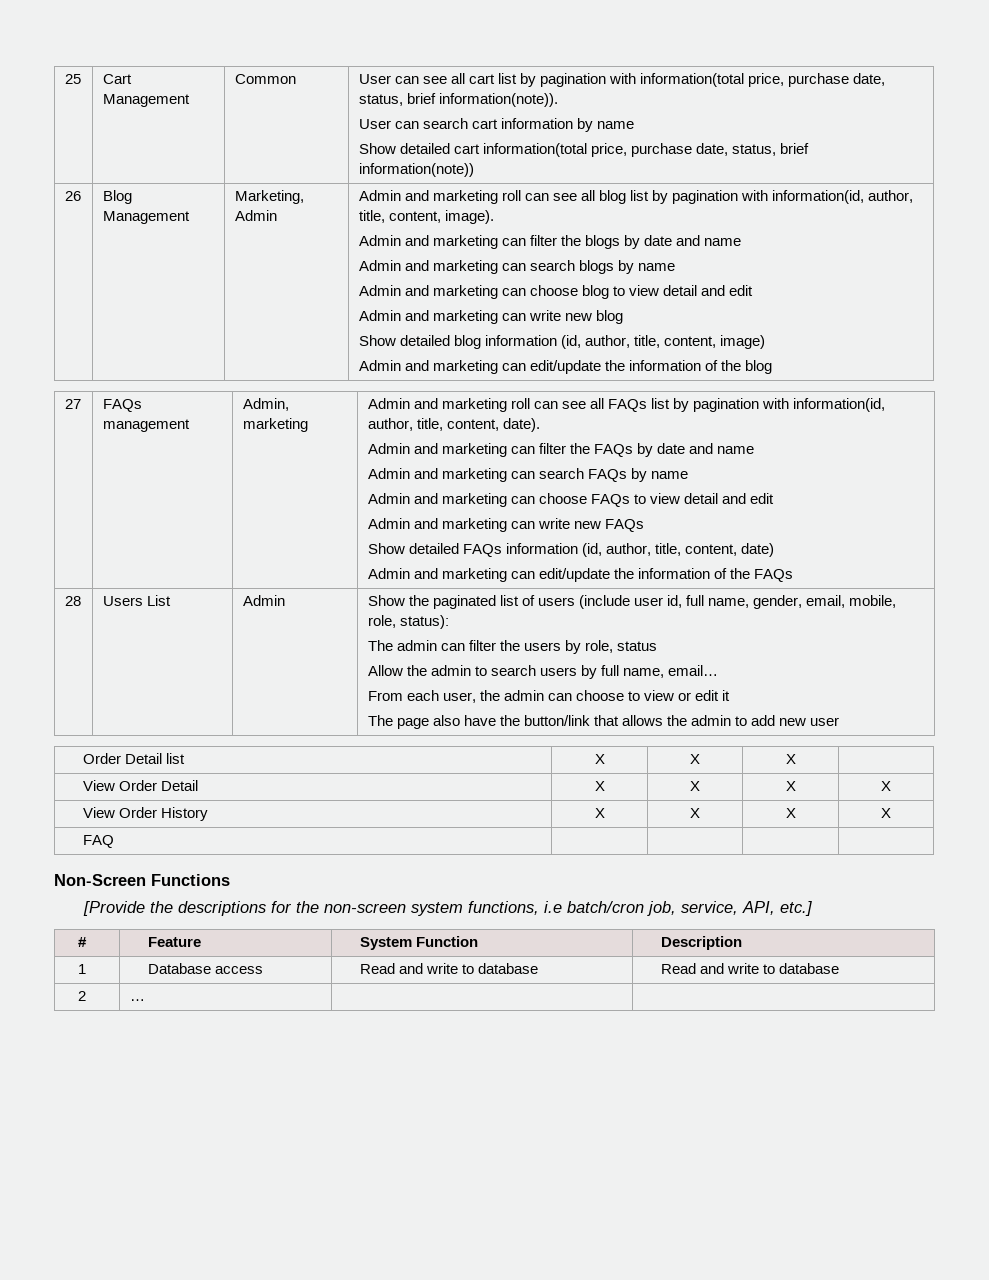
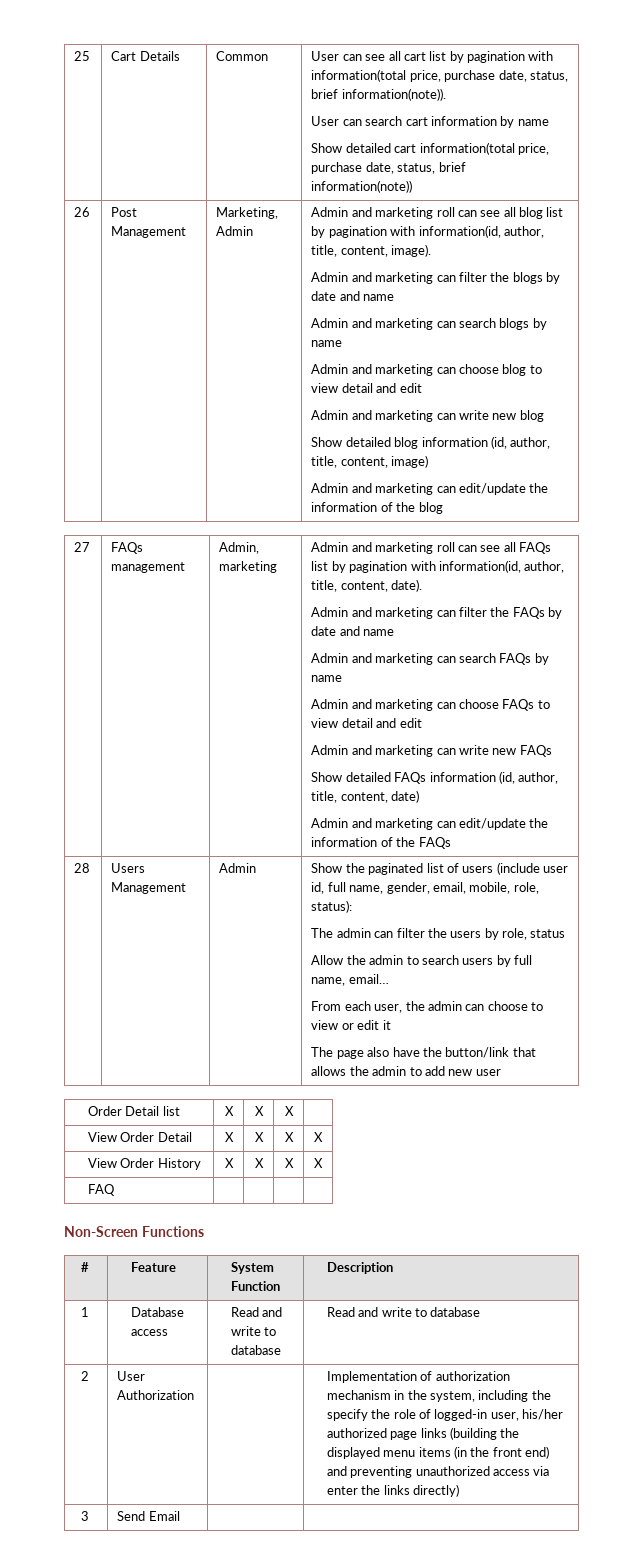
[102,94,190,107] Management -> [139,51,180,61] Details
[102,190,132,204] Blog -> [111,207,138,217] Post
[146,595,171,606] List -> [111,882,187,894] Management
[83,901,813,916] // [Provide the descriptions for the non-screen system functions, i.e batch/cron job, service, API, etc.] -> (204, 1231) none
[129,999,145,1001] … -> [117,1371,146,1381] [117,1390,195,1400] [326,1371,510,1383] [326,1390,551,1402] [326,1409,564,1421] [326,1427,520,1440] [326,1446,550,1459] [326,1466,550,1478] [326,1484,459,1497] [81,1511,90,1521] [117,1511,180,1521] User Authorization | | Implementation of authorization mechanism in the system, including the specify the role of logged-in user, his/her authorized page links (building the displayed menu items (in the front end) and preventing unauthorized access via enter the links directly) // 3 | Send Email

